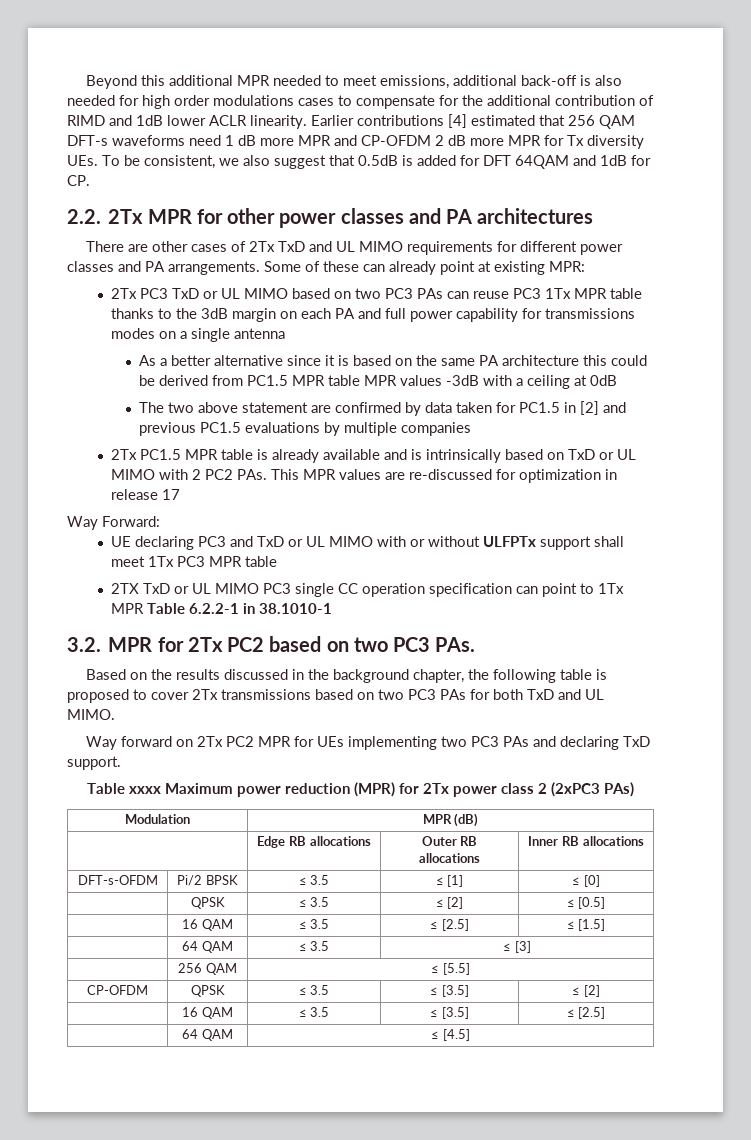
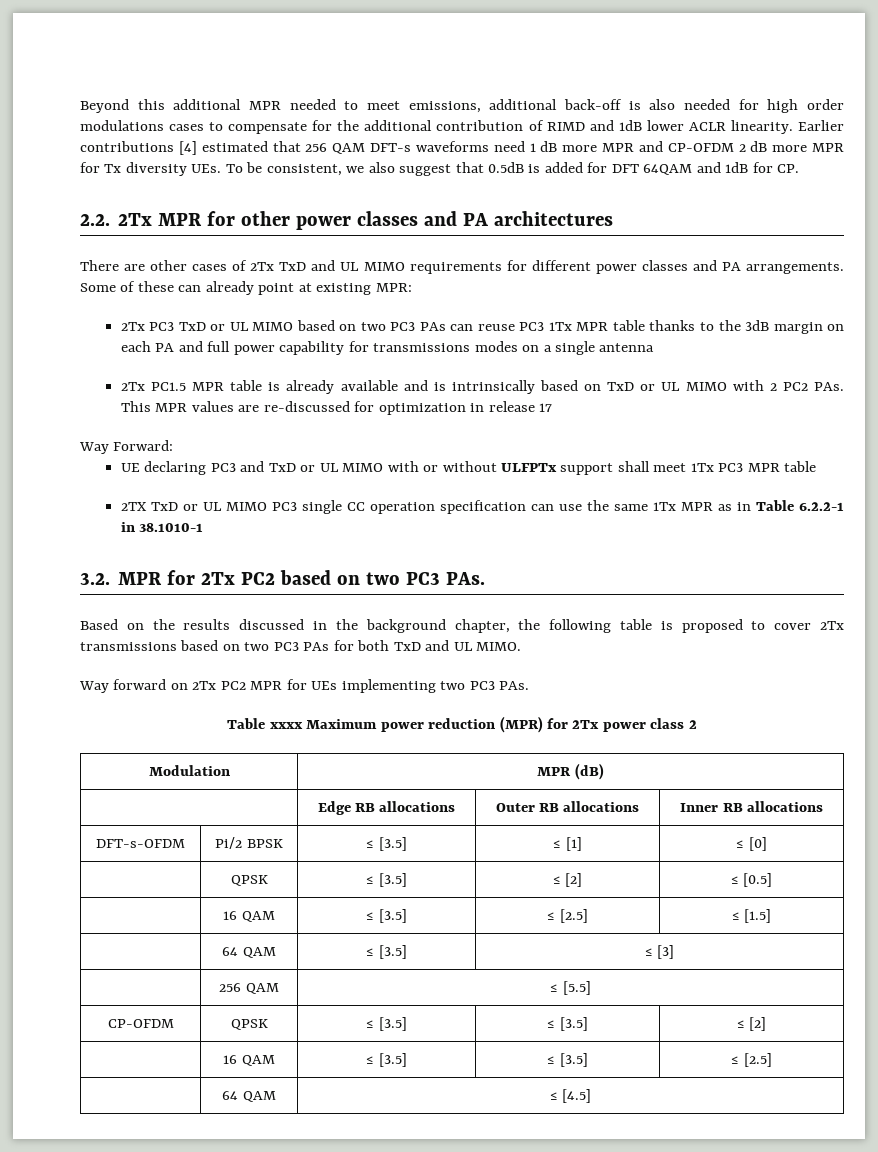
[138,355,647,366] [138,375,617,389] [138,401,626,416] [138,422,471,436] // As a better alternative since it is based on the same PA architecture this could be derived from PC1.5 MPR table MPR values -3dB with a ceiling at 0dB // The two above statement are confirmed by data taken for PC1.5 in [2] and previous PC1.5 evaluations by multiple companies -> (655, 347) none
[541,583,624,597] [110,603,144,614] point to 1Tx MPR -> [558,500,751,511] use the same 1Tx MPR as in
[503,736,651,750] [67,756,121,770] PAs and declaring TxD support. -> [499,681,530,690] PAs.
[551,782,634,797] (2xPC3 PAs) -> (697, 724) none
[310,875,330,885] 3.5 -> [378,837,407,851] [3.5]
[310,897,330,907] 3.5 -> [378,873,407,887] [3.5]
[310,919,330,929] 3.5 -> [378,909,407,923] [3.5]
[310,941,330,951] 3.5 -> [378,945,407,959] [3.5]
[310,985,330,995] 3.5 -> [378,1017,407,1031] [3.5]
[310,1007,330,1017] 3.5 -> [378,1053,407,1067] [3.5]

